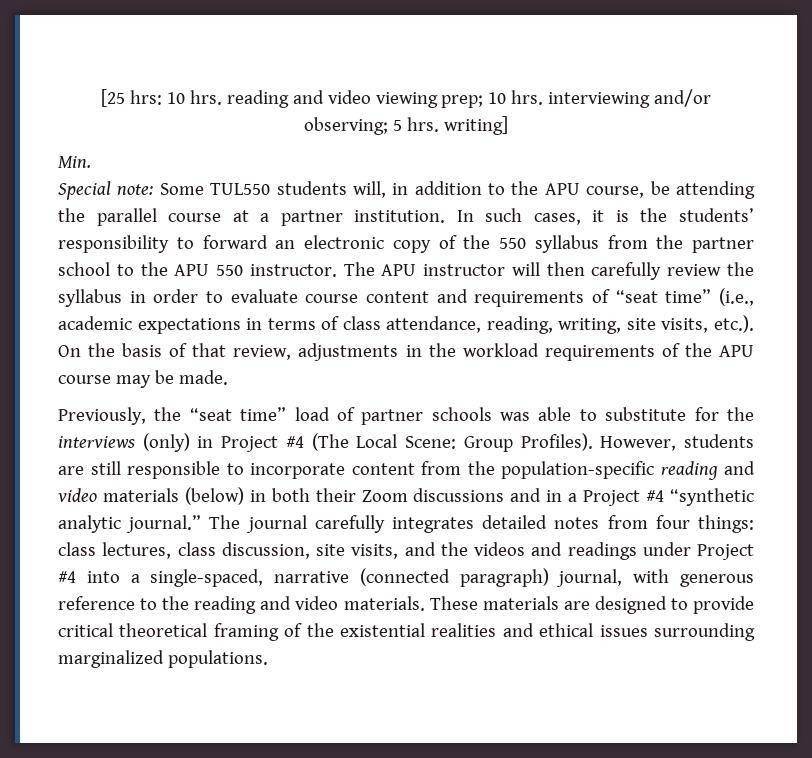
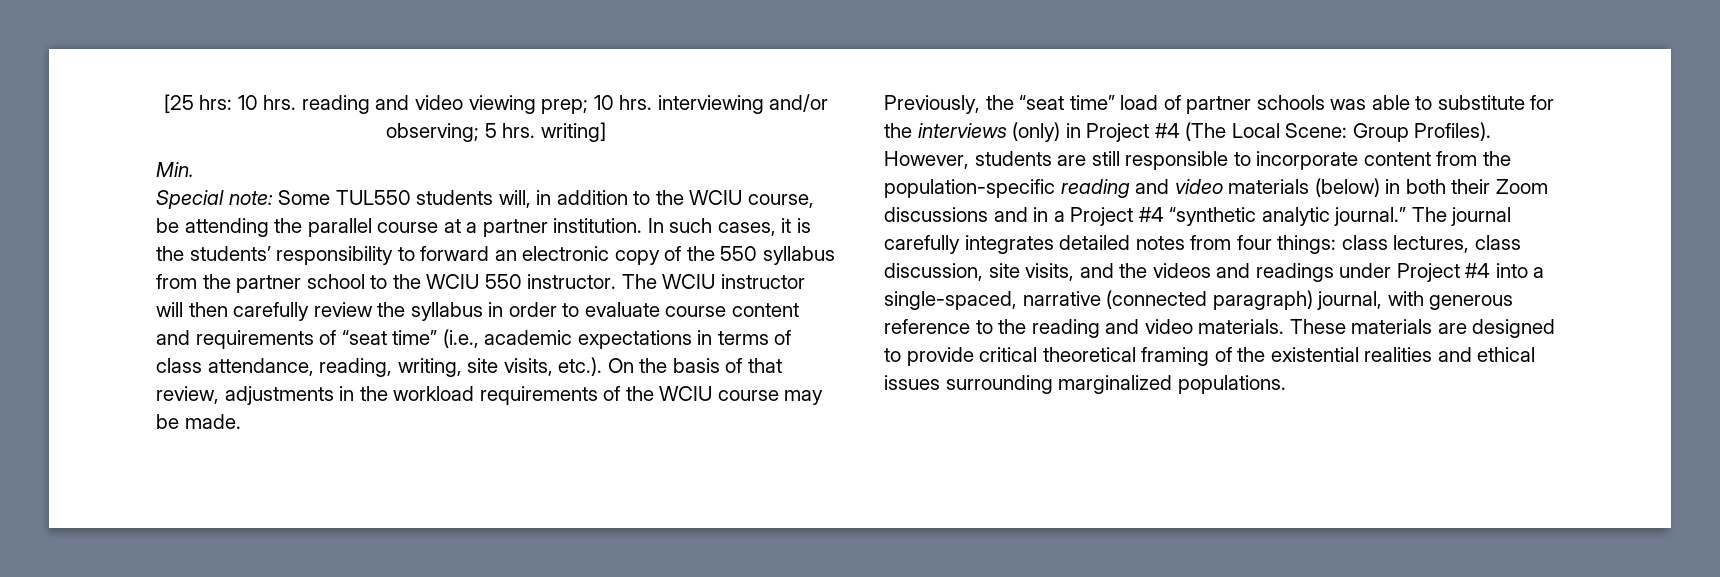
[544,183,580,195] APU -> [689,190,743,205] WCIU
[174,264,210,276] APU -> [426,274,480,289] WCIU
[381,264,417,276] APU -> [662,274,716,289] WCIU
[719,345,755,357] APU -> [659,386,713,401] WCIU

